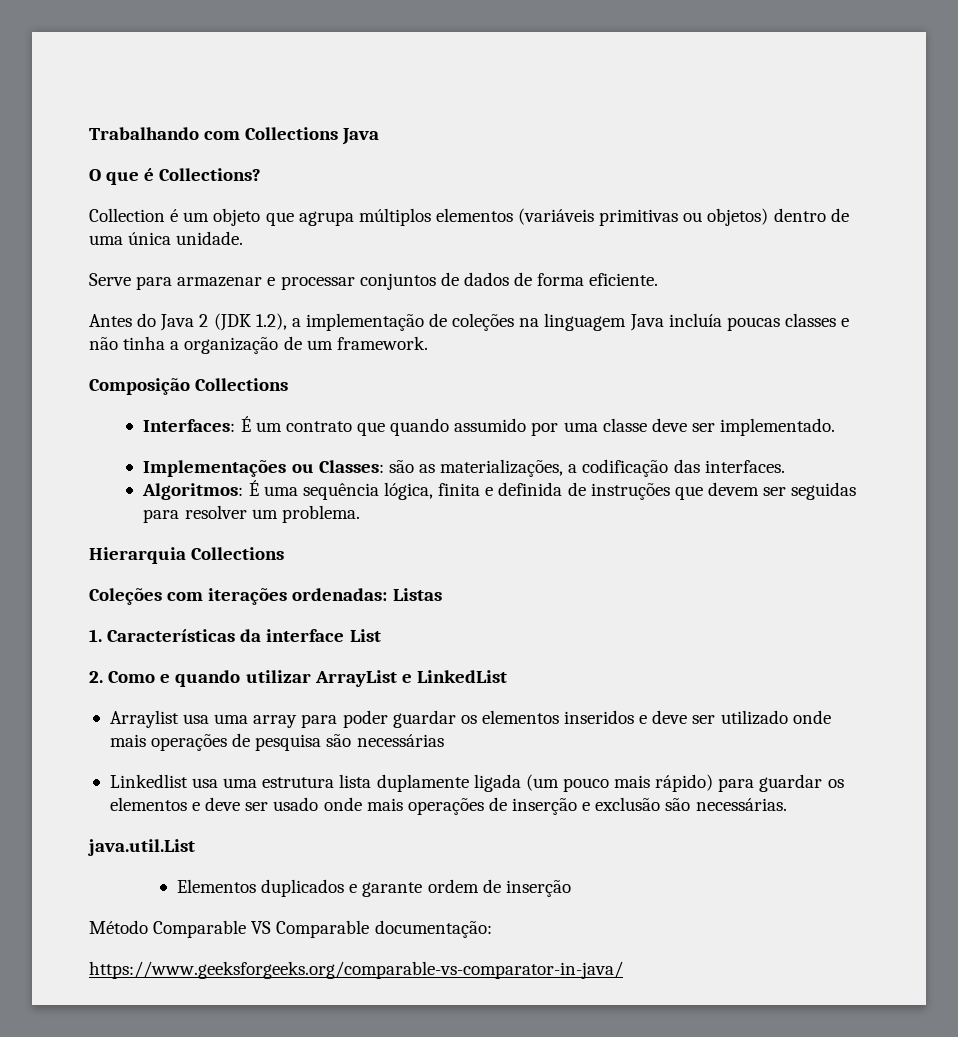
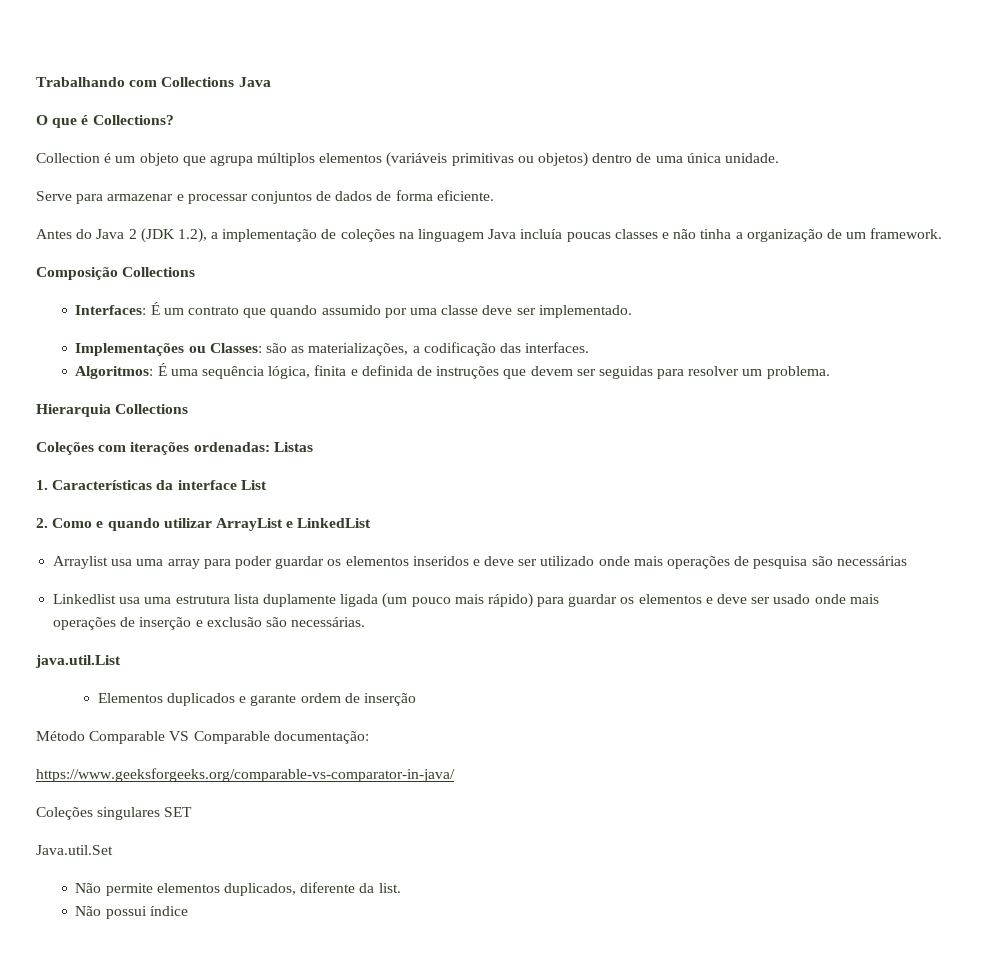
(623, 970) none -> [36,807,193,820] [36,845,113,855] [75,882,401,896] [75,906,188,919] // Coleções singulares SET // Java.util.Set // Não permite elementos duplicados, diferente da list. // Não possui índice

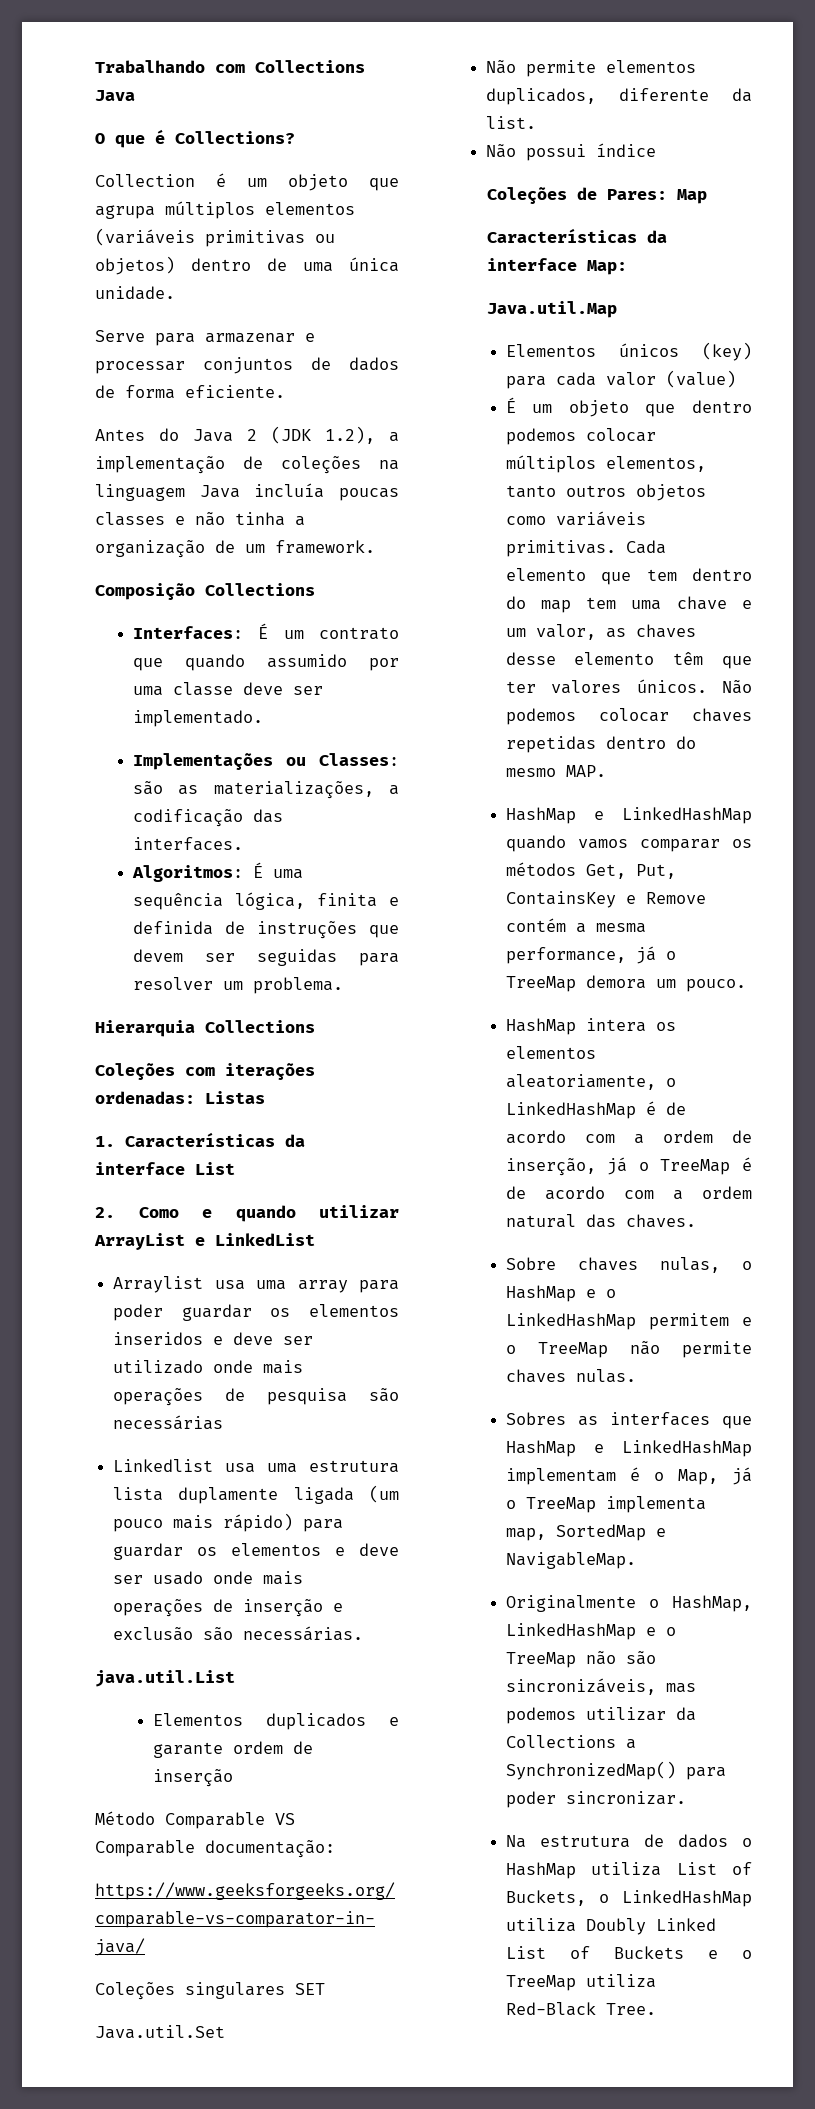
(188, 911) none -> [487,187,708,204] [487,228,668,243] [487,258,628,275] [487,301,618,318] [505,342,752,361] [505,370,736,389] [505,397,752,417] [505,428,656,445] [505,455,706,473] [505,484,706,501] [505,511,646,526] [505,540,666,557] [505,568,752,585] [505,596,752,613] [505,624,696,640] [505,652,752,669] [505,679,752,694] [505,708,752,725] [505,736,696,753] [505,765,606,777] [505,807,752,824] [505,835,752,852] [505,862,676,879] [505,891,706,908] [505,918,646,933] [505,946,676,964] [505,975,746,992] [505,1018,676,1035] [505,1046,596,1059] [505,1074,676,1090] [505,1101,686,1119] [505,1130,752,1144] [505,1157,752,1176] [505,1186,752,1200] [505,1214,696,1228] [505,1257,752,1273] [505,1285,616,1302] [505,1313,752,1330] [505,1341,752,1358] [505,1369,636,1383] [505,1412,752,1429] [505,1440,752,1457] [505,1467,752,1485] [505,1496,706,1513] [505,1524,666,1541] [505,1552,636,1569] [505,1595,752,1612] [505,1623,676,1640] [505,1651,656,1668] [505,1678,696,1695] [505,1707,696,1724] [505,1735,636,1749] [505,1761,726,1780] [505,1791,686,1808] [505,1834,752,1848] [505,1862,752,1879] [505,1890,752,1907] [505,1918,716,1935] [505,1946,752,1959] [505,1974,656,1991] [505,2002,656,2016] // Coleções de Pares: Map // Características da interface Map: // Java.util.Map // Elementos únicos (key) para cada valor (value) // É um objeto que dentro podemos colocar múltiplos elementos, tanto outros objetos como variáveis primitivas. Cada elemento que tem dentro do map tem uma chave e um valor, as chaves desse elemento têm que ter valores únicos. Não podemos colocar chaves repetidas dentro do mesmo MAP. // HashMap e LinkedHashMap quando vamos comparar os métodos Get, Put, ContainsKey e Remove contém a mesma performance, já o TreeMap demora um pouco. // HashMap intera os elementos aleatoriamente, o LinkedHashMap é de acordo com a ordem de inserção, já o TreeMap é de acordo com a ordem natural das chaves. // Sobre chaves nulas, o HashMap e o LinkedHashMap permitem e o TreeMap não permite chaves nulas. // Sobres as interfaces que HashMap e LinkedHashMap implementam é o Map, já o TreeMap implementa map, SortedMap e NavigableMap. // Originalmente o HashMap, LinkedHashMap e o TreeMap não são sincronizáveis, mas podemos utilizar da Collections a SynchronizedMap() para poder sincronizar. // Na estrutura de dados o HashMap utiliza List of Buckets, o LinkedHashMap utiliza Doubly Linked List of Buckets e o TreeMap utiliza Red-Black Tree.

